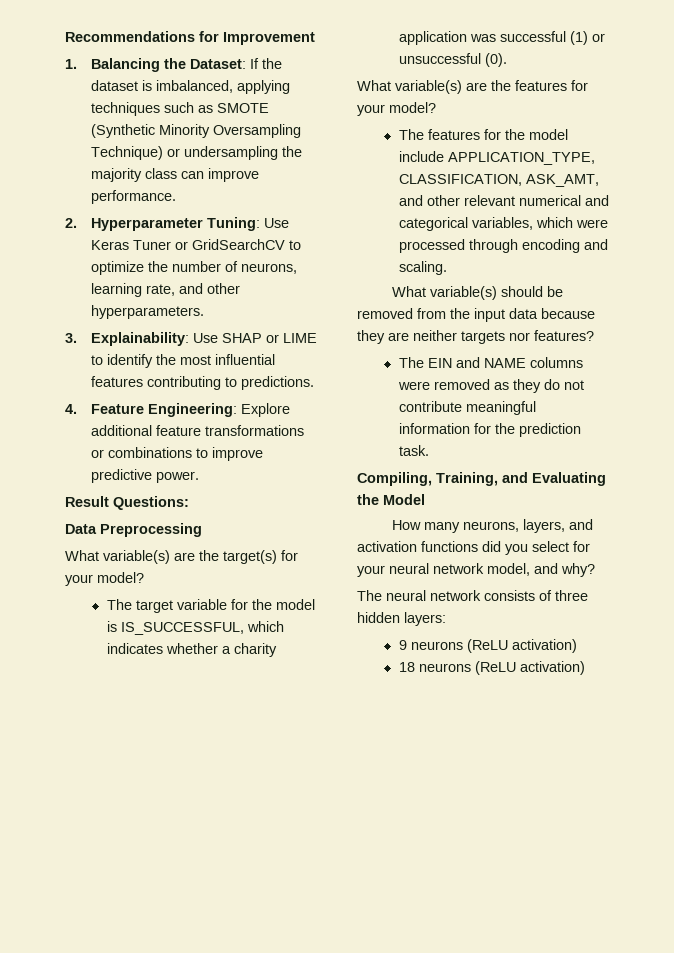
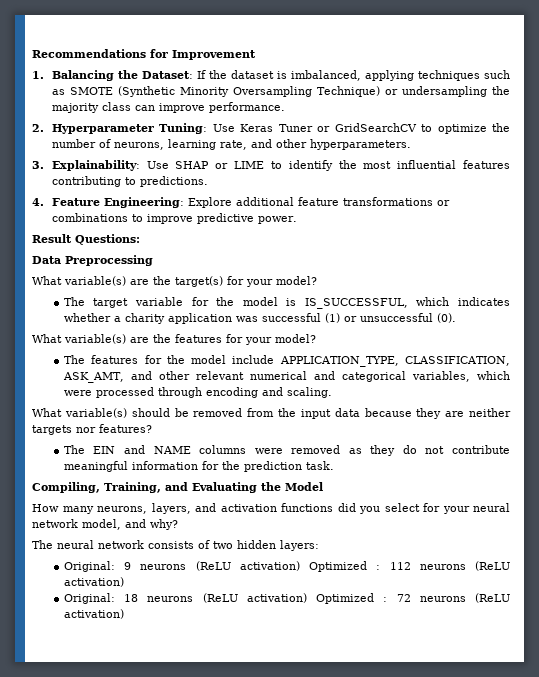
[555,590,588,601] three -> [213,541,233,549] two
(446, 619) none -> [63,561,115,572] Original:
[398,662,415,672] // 18 -> [309,561,510,572] [63,577,124,587] [63,593,411,604] Optimized : 112 neurons (ReLU activation) // Original: 18 neurons (ReLU activation) Optimized : 72

